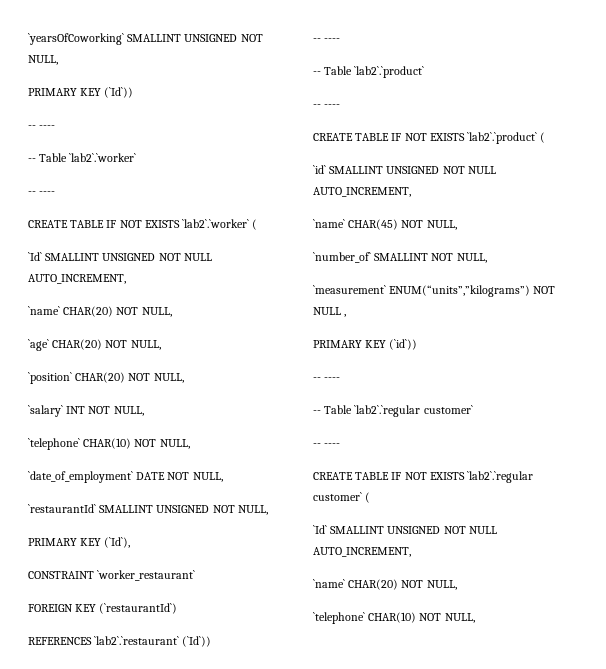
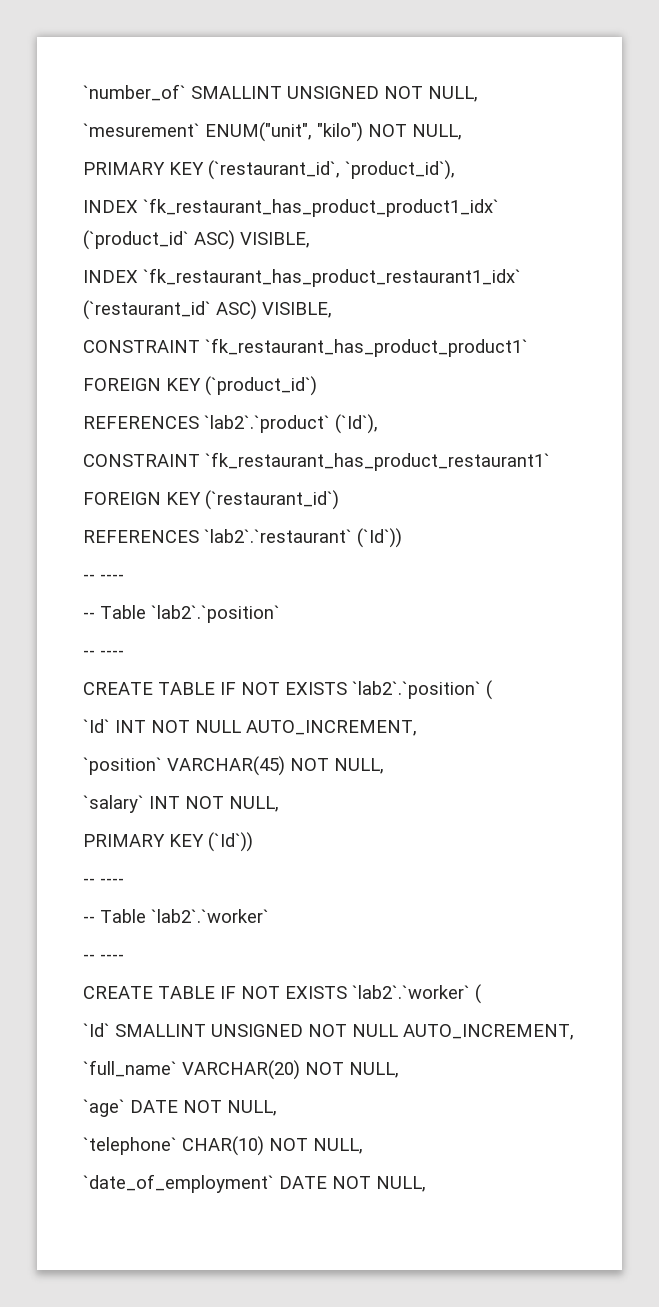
[28,33,263,45] [28,55,58,65] `yearsOfCoworking` SMALLINT UNSIGNED NOT NULL, -> [83,84,478,102] [83,122,462,142] [83,160,455,180] [83,198,499,217] [83,230,310,250] [83,268,521,287] [83,300,332,320] [83,338,528,357] [83,376,317,396] [83,414,378,434] [83,452,550,471] [83,490,339,510] [83,528,402,548] [83,574,124,581] [83,605,280,623] [83,650,124,657] [83,680,492,700] [83,719,417,736] [83,756,384,776] [83,795,279,813] `number_of` SMALLINT UNSIGNED NOT NULL, // `mesurement` ENUM("unit", "kilo") NOT NULL, // PRIMARY KEY (`restaurant_id`, `product_id`), // INDEX `fk_restaurant_has_product_product1_idx` (`product_id` ASC) VISIBLE, // INDEX `fk_restaurant_has_product_restaurant1_idx` (`restaurant_id` ASC) VISIBLE, // CONSTRAINT `fk_restaurant_has_product_product1` // FOREIGN KEY (`product_id`) // REFERENCES `lab2`.`product` (`Id`), // CONSTRAINT `fk_restaurant_has_product_restaurant1` // FOREIGN KEY (`restaurant_id`) // REFERENCES `lab2`.`restaurant` (`Id`)) // -- ---- // -- Table `lab2`.`position` // -- ---- // CREATE TABLE IF NOT EXISTS `lab2`.`position` ( // `Id` INT NOT NULL AUTO_INCREMENT, // `position` VARCHAR(45) NOT NULL, // `salary` INT NOT NULL,
[28,306,114,317] `name` CHAR(20) -> [83,1060,300,1080] `full_name` VARCHAR(20)
[52,339,161,350] [28,372,184,384] [28,405,86,417] CHAR(20) NOT NULL, // `position` CHAR(20) NOT NULL, // `salary` INT -> [130,1100,178,1113] DATE
[28,504,268,515] [28,537,131,548] [28,570,196,581] [28,603,178,614] [28,636,212,647] [313,38,341,42] [313,66,425,78] [313,104,341,108] [313,132,546,144] [313,165,496,174] [313,187,411,197] [313,219,457,230] [313,252,487,263] [313,285,556,297] [313,307,347,317] [313,339,418,350] [313,377,341,381] [313,405,473,417] [313,443,341,447] [313,471,534,483] [313,492,371,503] [313,525,497,534] [313,547,411,557] [313,579,457,590] [313,612,475,624] // `restaurantId` SMALLINT UNSIGNED NOT NULL, // PRIMARY KEY (`Id`), // CONSTRAINT `worker_restaurant` // FOREIGN KEY (`restaurantId`) // REFERENCES `lab2`.`restaurant` (`Id`)) // -- ---- // -- Table `lab2`.`product` // -- ---- // CREATE TABLE IF NOT EXISTS `lab2`.`product` ( // `id` SMALLINT UNSIGNED NOT NULL AUTO_INCREMENT, // `name` CHAR(45) NOT NULL, // `number_of` SMALLINT NOT NULL, // `measurement` ENUM(“units”,”kilograms”) NOT NULL , // PRIMARY KEY (`id`)) // -- ---- // -- Table `lab2`.`regular customer` // -- ---- // CREATE TABLE IF NOT EXISTS `lab2`.`regular customer` ( // `Id` SMALLINT UNSIGNED NOT NULL AUTO_INCREMENT, // `name` CHAR(20) NOT NULL, // `telephone` CHAR(10) NOT NULL, -> (426, 1184) none

